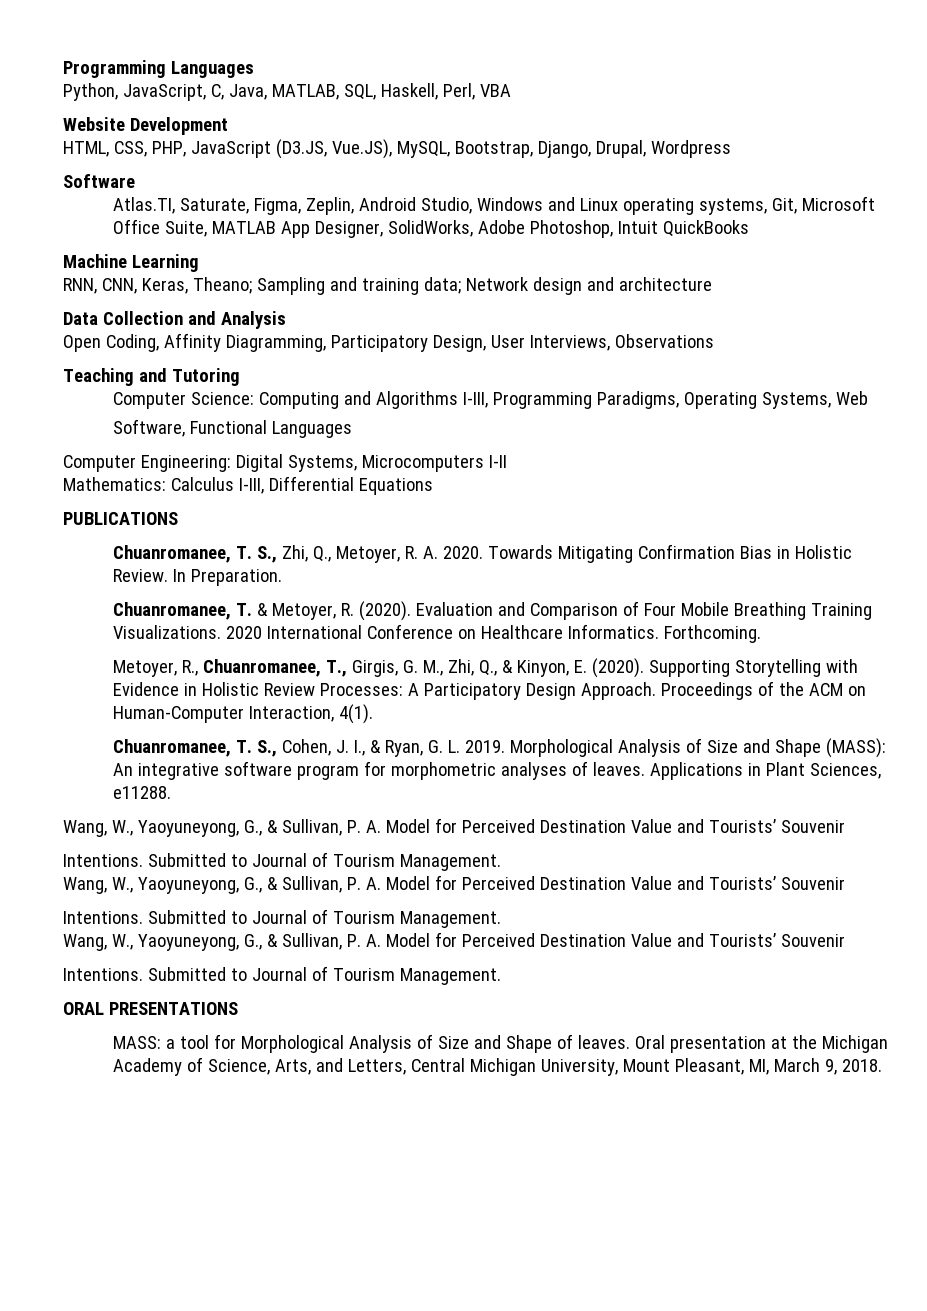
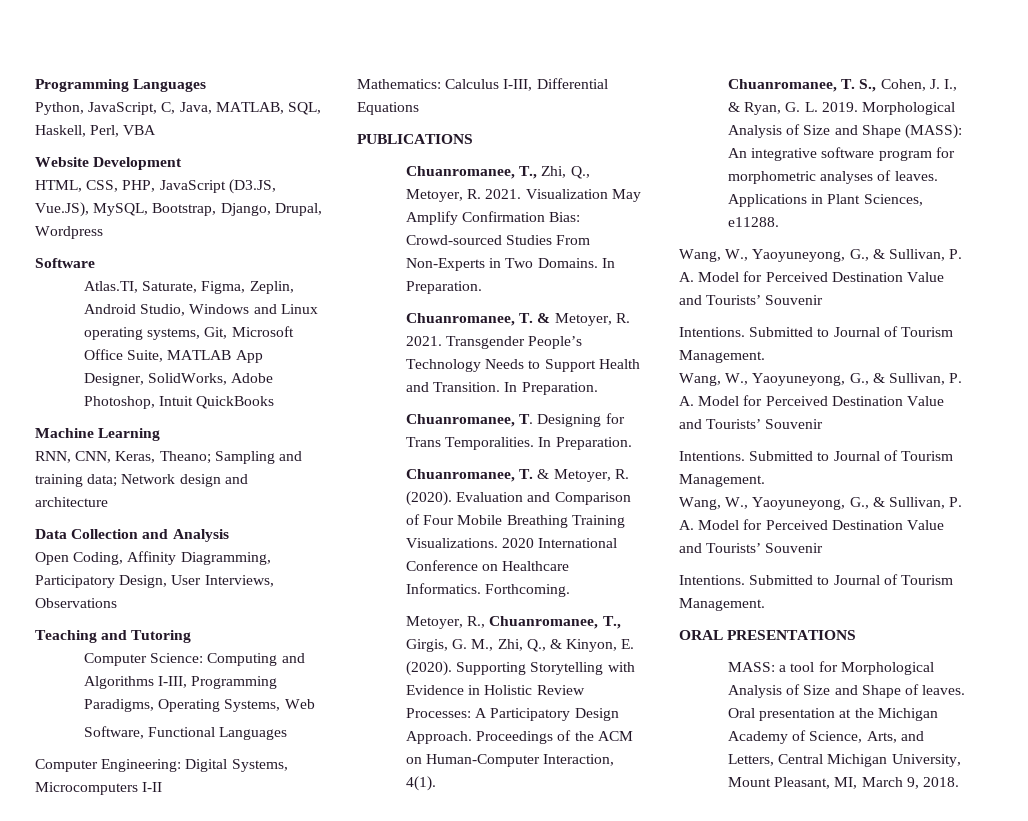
[235,546,277,563] T. S., -> [519,166,538,179] T.,
[422,544,852,563] [112,569,168,582] A. 2020. Towards Mitigating Confirmation Bias in Holistic Review. -> [485,189,641,202] [406,211,581,225] [406,235,591,245] [406,258,615,271] [406,281,483,294] [406,313,630,326] [406,336,583,349] [406,359,640,372] [406,382,598,395] [406,413,625,427] [406,437,535,450] 2021. Visualization May Amplify Confirmation Bias: Crowd-sourced Studies From Non-Experts in Two Domains. In Preparation. // Chuanromanee, T. & Metoyer, R. 2021. Transgender People’s Technology Needs to Support Health and Transition. In Preparation. // Chuanromanee, T. Designing for Trans Temporalities.

